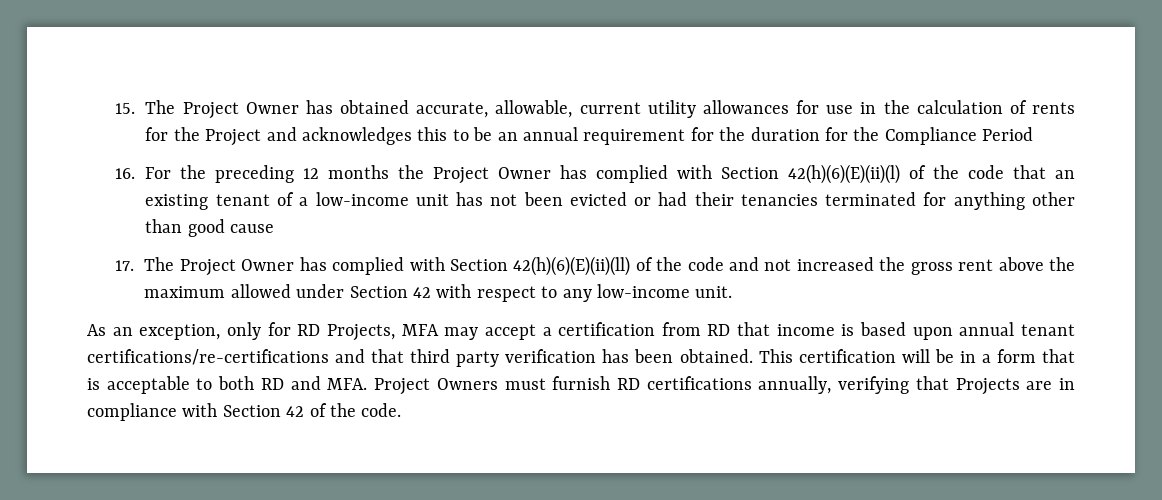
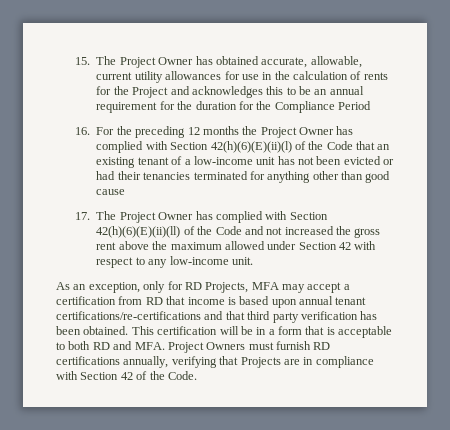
[968,165,1005,179] code -> [326,141,353,150] Code
[687,257,724,271] code -> [215,226,242,235] Code
[361,403,402,417] code. -> [167,371,197,380] Code.

